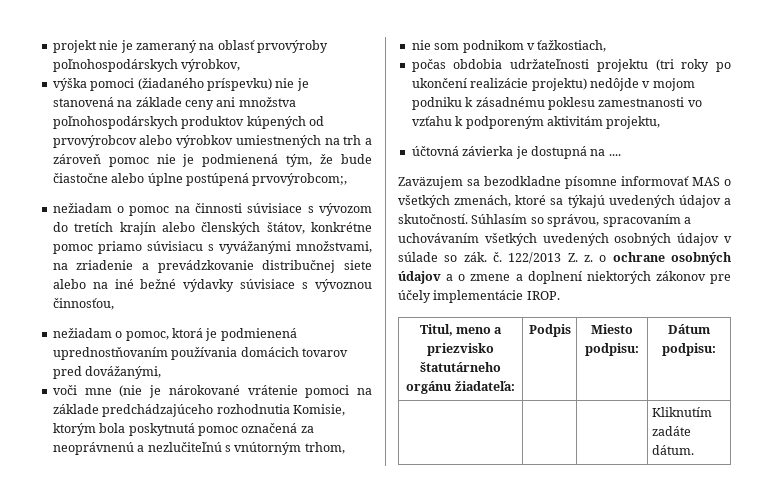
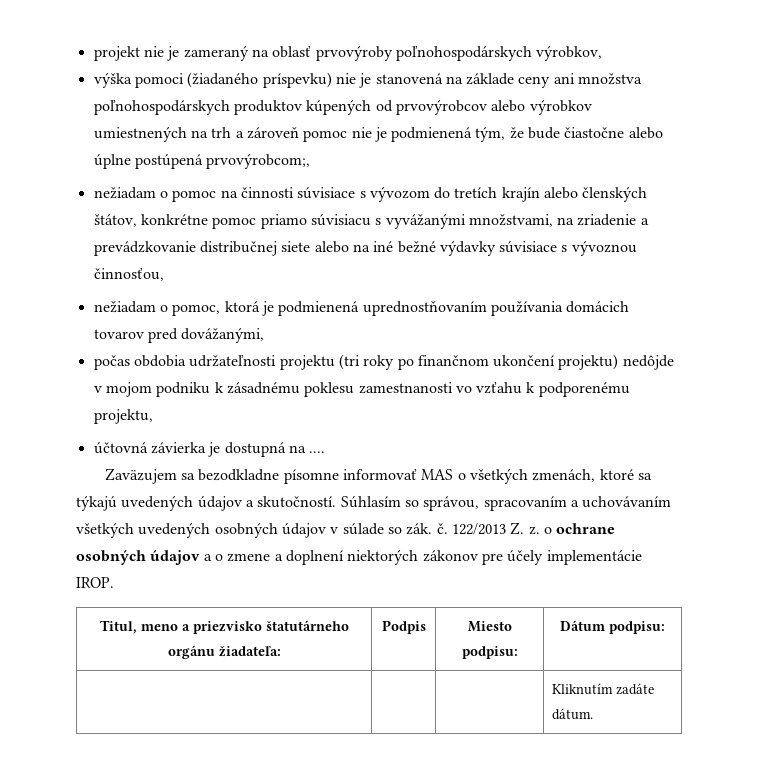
[52,385,372,398] [52,404,345,417] [52,423,314,436] [52,442,345,455] [411,40,607,53] // voči mne (nie je nárokované vrátenie pomoci na základe predchádzajúceho rozhodnutia Komisie, ktorým bola poskytnutá pomoc označená za neoprávnenú a nezlučiteľnú s vnútorným trhom, // nie som podnikom v ťažkostiach, -> (265, 335) none
[411,78,529,88] ukončení realizácie -> [417,355,556,367] finančnom ukončení
[465,116,603,129] podporeným aktivitám -> [538,382,630,397] podporenému

